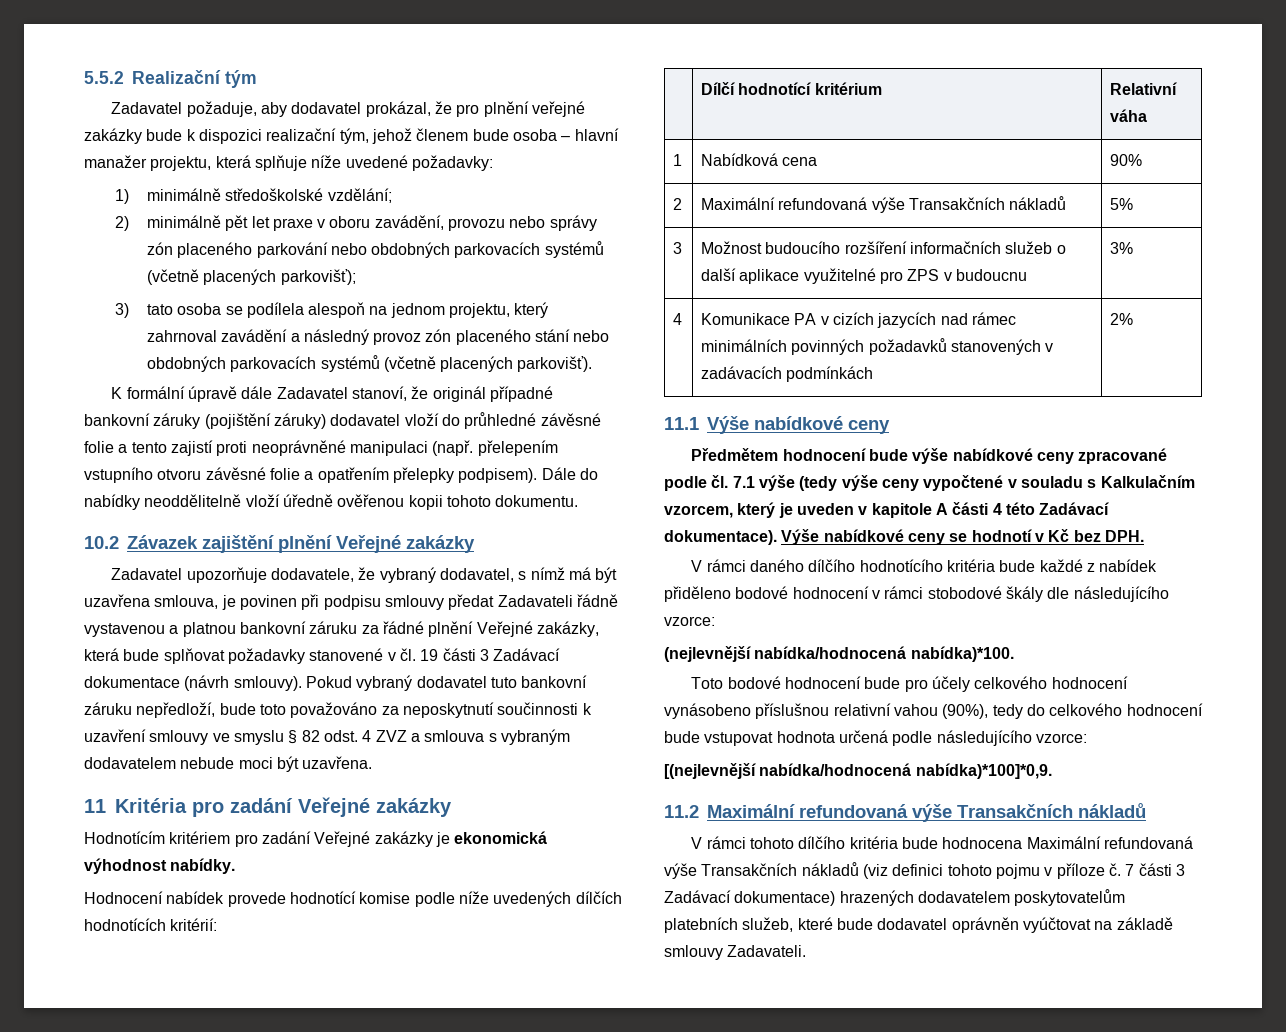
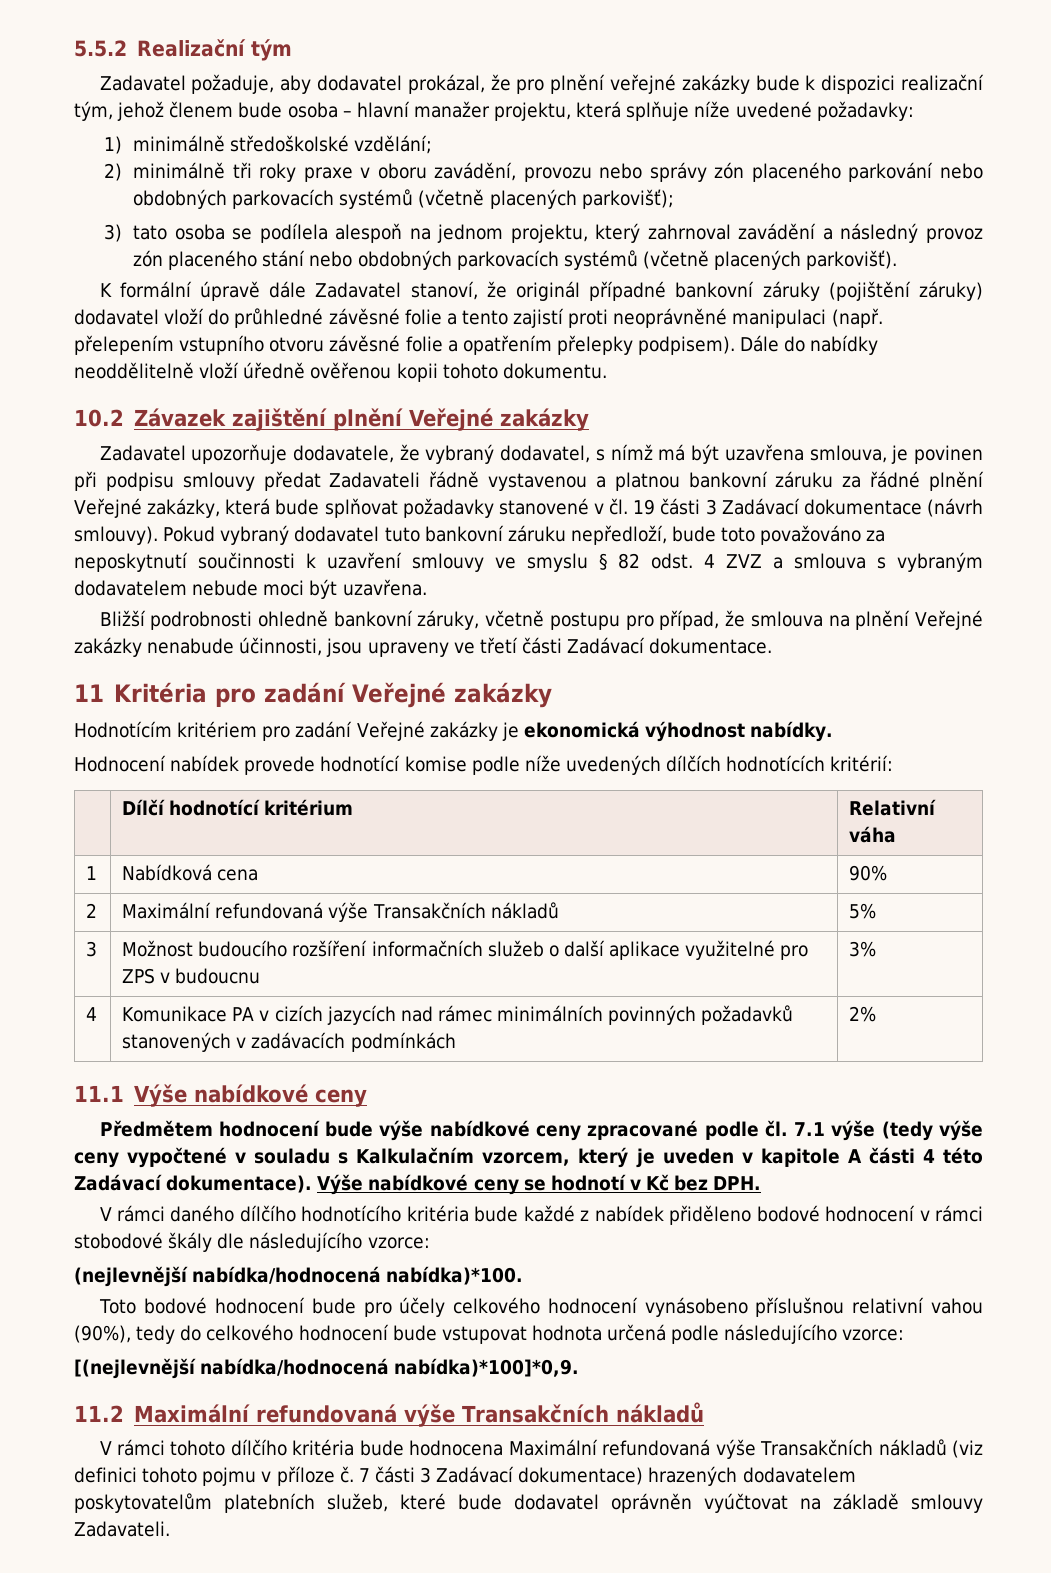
[225,215,270,231] pět let -> [232,162,297,182] tři roky
(373, 762) none -> [99,610,984,630] [74,637,773,657] // Bližší podrobnosti ohledně bankovní záruky, včetně postupu pro případ, že smlouva na plnění Veřejné zakázky nenabude účinnosti, jsou upraveny ve třetí části Zadávací dokumentace.

